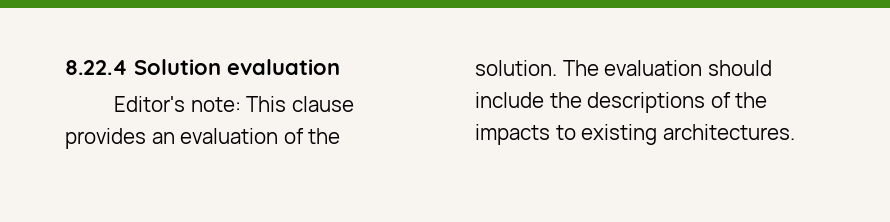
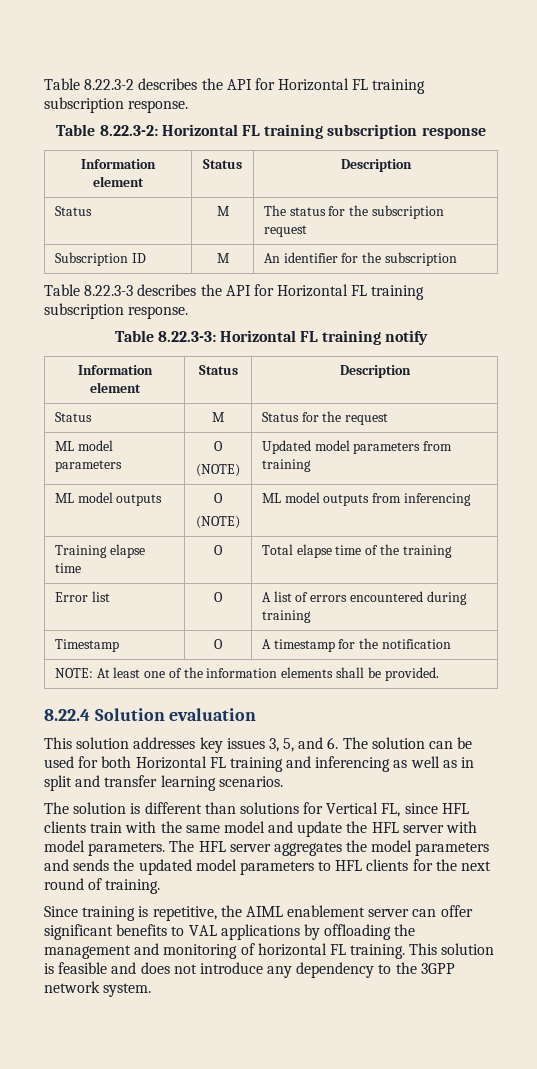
[65,59,340,75] [114,96,354,112] [65,128,341,149] [475,60,772,76] [475,92,768,113] [475,124,795,145] 8.22.4 Solution evaluation // Editor's note: This clause provides an evaluation of the solution. The evaluation should include the descriptions of the impacts to existing architectures. -> [44,78,426,94] [44,97,189,113] [56,124,486,139] [81,159,156,169] [93,176,144,187] [203,159,242,169] [340,159,412,172] [54,206,92,216] [216,206,230,216] [263,205,444,219] [263,225,307,237] [54,252,146,266] [216,253,230,263] [263,252,457,266] [44,284,425,300] [44,303,189,319] [114,330,429,345] [77,365,153,375] [89,382,141,393] [198,365,238,375] [339,365,411,378] [54,412,92,422] [212,412,225,422] [261,411,389,425] [54,440,113,451] [54,460,122,472] [214,441,223,451] [196,464,240,477] [261,440,453,454] [261,459,311,472] [54,492,163,506] [214,493,223,503] [196,516,240,529] [261,492,471,506] [54,544,145,558] [54,563,81,573] [214,545,223,555] [261,544,452,558] [54,591,110,602] [214,592,223,602] [261,591,467,605] [261,610,311,623] [54,639,119,652] [214,639,223,649] [261,638,451,652] [54,667,439,681] [44,708,257,721] [44,737,473,753] [44,756,475,772] [44,775,283,791] [44,802,469,817] [44,821,478,837] [44,840,490,856] [44,859,492,875] [44,878,161,894] [44,905,473,921] [44,924,416,940] [44,943,495,959] [44,962,455,978] [44,981,152,997] Table 8.22.3-2 describes the API for Horizontal FL training subscription response. // Table 8.22.3-2: Horizontal FL training subscription response // Information element | Status | Description // Status | M | The status for the subscription request // Subscription ID | M | An identifier for the subscription // Table 8.22.3-3 describes the API for Horizontal FL training subscription response. // Table 8.22.3-3: Horizontal FL training notify // Information element | Status | Description // Status | M | Status for the request // ML model parameters | O // (NOTE) | Updated model parameters from training // ML model outputs | O // (NOTE) | ML model outputs from inferencing // Training elapse time | O | Total elapse time of the training // Error list | O | A list of errors encountered during training // Timestamp | O | A timestamp for the notification // NOTE: At least one of the information elements shall be provided. // 8.22.4 Solution evaluation // This solution addresses key issues 3, 5, and 6. The solution can be used for both Horizontal FL training and inferencing as well as in split and transfer learning scenarios. // The solution is different than solutions for Vertical FL, since HFL clients train with the same model and update the HFL server with model parameters. The HFL server aggregates the model parameters and sends the updated model parameters to HFL clients for the next round of training. // Since training is repetitive, the AIML enablement server can offer significant benefits to VAL applications by offloading the management and monitoring of horizontal FL training. This solution is feasible and does not introduce any dependency to the 3GPP network system.

